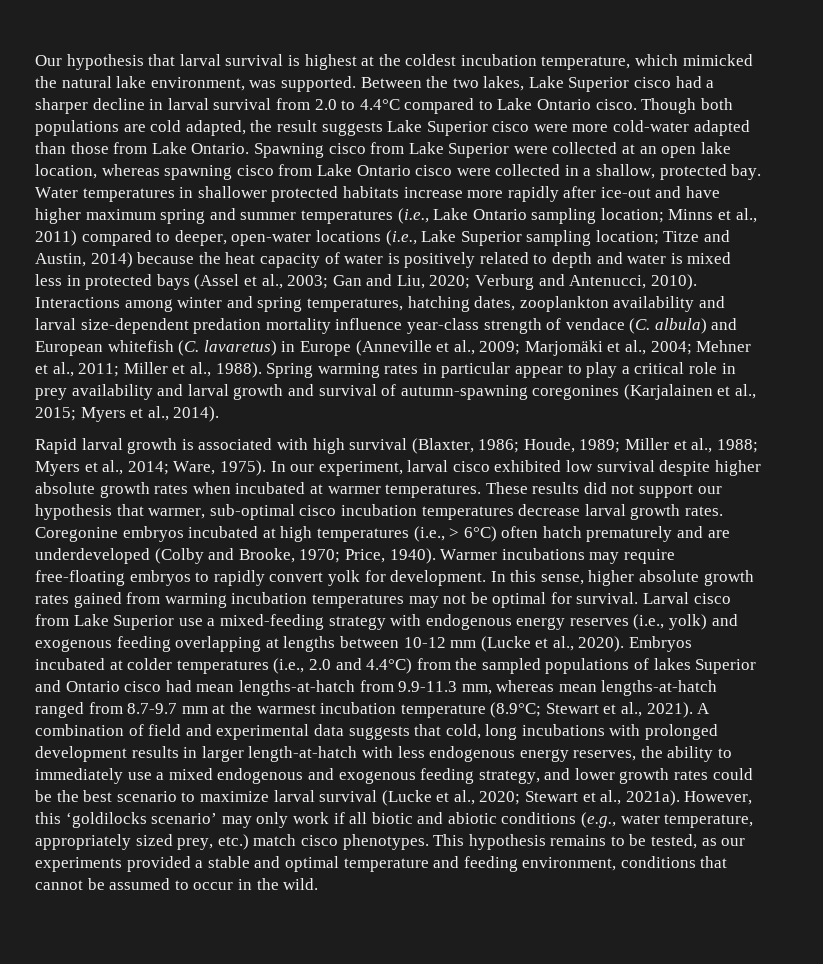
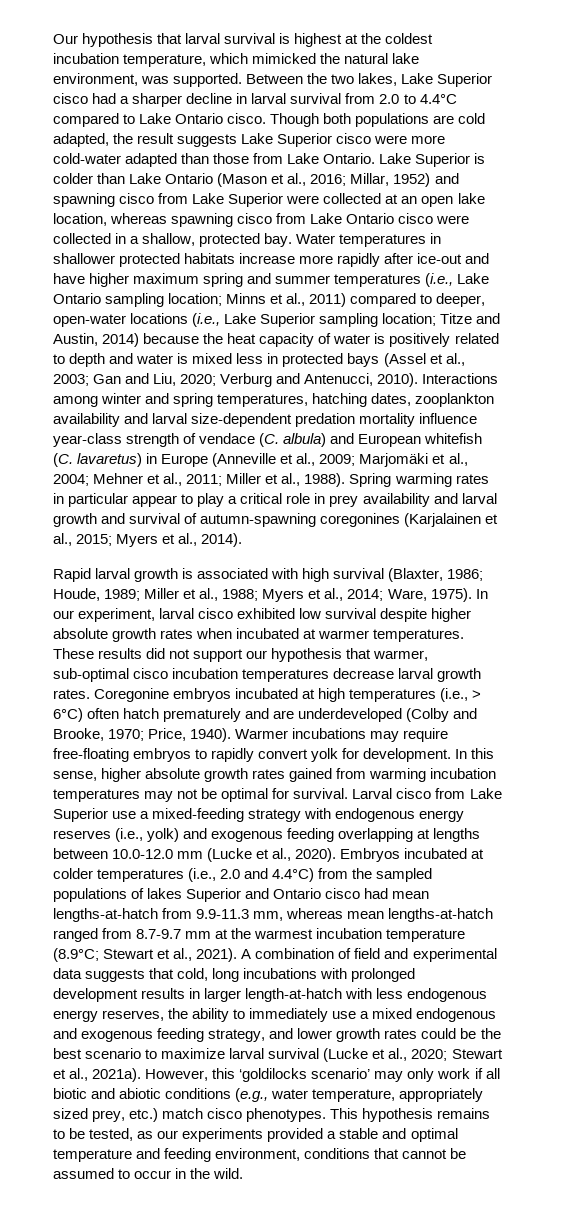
[253,143,324,158] Spawning -> [379,153,486,167] [53,173,459,187] [53,193,115,207] Lake Superior is colder than Lake Ontario (Mason et al., 2016; Millar, 1952) and spawning
[403,637,446,648] 10-12 -> [112,849,174,859] 10.0-12.0

